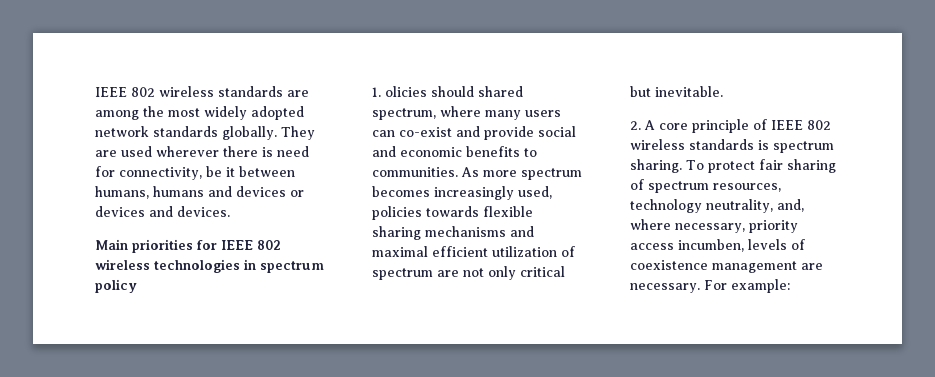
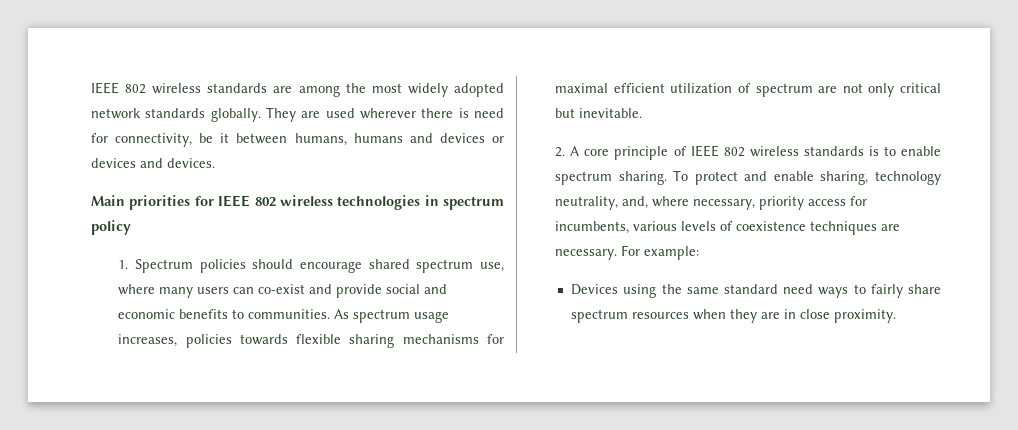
[384,86,523,97] [371,108,436,120] olicies should shared spectrum, -> [134,259,505,273] Spectrum policies should encourage shared spectrum use,
[482,168,582,180] [371,186,552,200] more spectrum becomes increasingly used, -> [353,309,450,323] [118,334,178,347] spectrum usage increases,
[509,226,534,237] and -> [486,334,504,344] for
(769, 145) none -> [883,146,941,156] to enable
[758,159,836,173] [629,179,781,193] fair sharing of spectrum resources, -> [744,171,869,185] and enable sharing,
[677,239,744,252] incumben, -> [850,196,868,206] [555,221,678,234] for incumbents, various
[711,261,797,273] management -> [810,221,878,235] techniques
(790, 286) none -> [571,284,942,298] [571,309,897,323] // Devices using the same standard need ways to fairly share spectrum resources when they are in close proximity.

